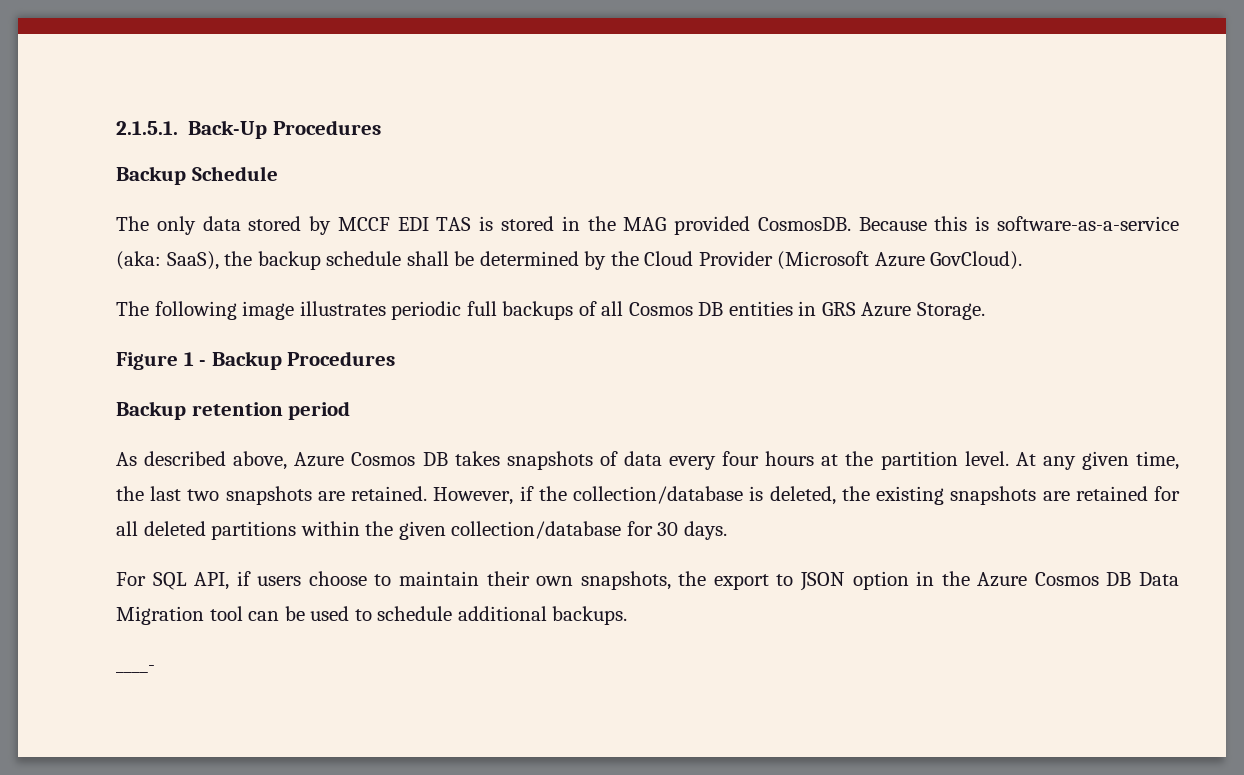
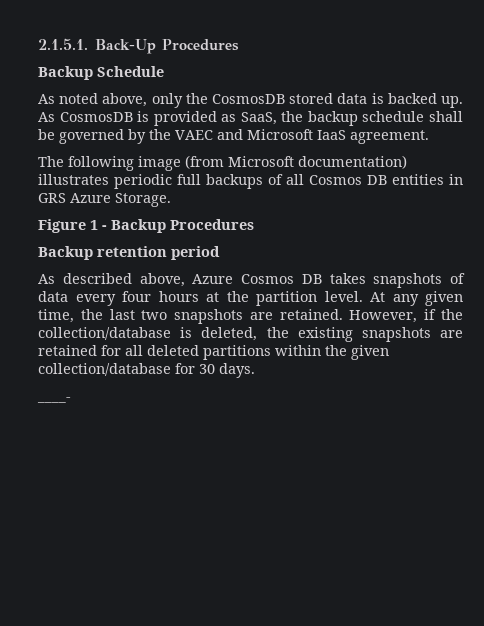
[116,216,1180,235] [116,251,219,270] The only data stored by MCCF EDI TAS is stored in the MAG provided CosmosDB. Because this is software-as-a-service (aka: SaaS), -> [38,93,463,108] [38,111,277,126] As noted above, only the CosmosDB stored data is backed up. As CosmosDB is provided as SaaS,
[479,251,579,266] determined -> [59,129,124,144] governed
[644,251,1023,270] Cloud Provider (Microsoft Azure GovCloud). -> [175,129,429,144] VAEC and Microsoft IaaS agreement.
(295, 310) none -> [185,155,407,169] (from Microsoft documentation)
[116,571,1179,591] [116,606,628,625] // For SQL API, if users choose to maintain their own snapshots, the export to JSON option in the Azure Cosmos DB Data Migration tool can be used to schedule additional backups. -> (255, 370) none

